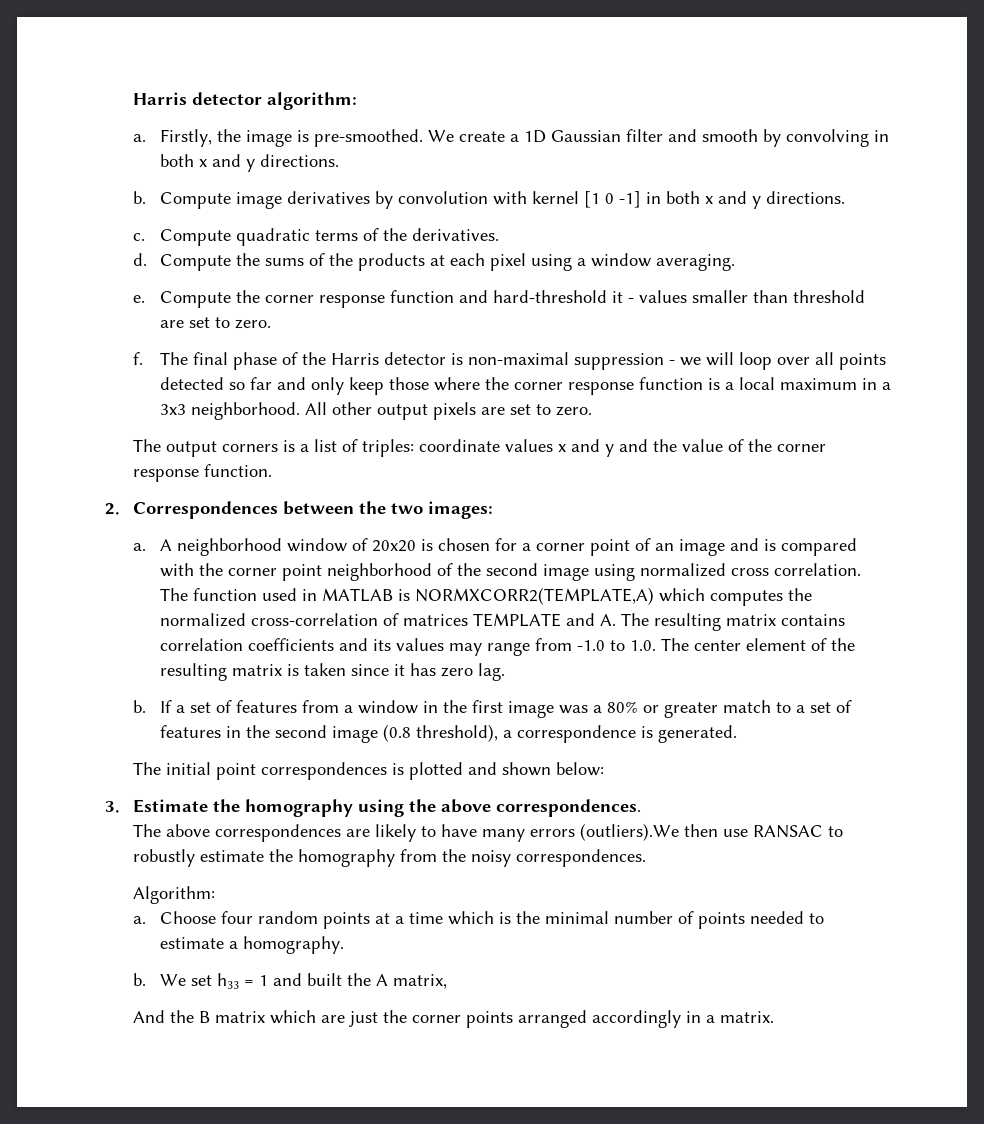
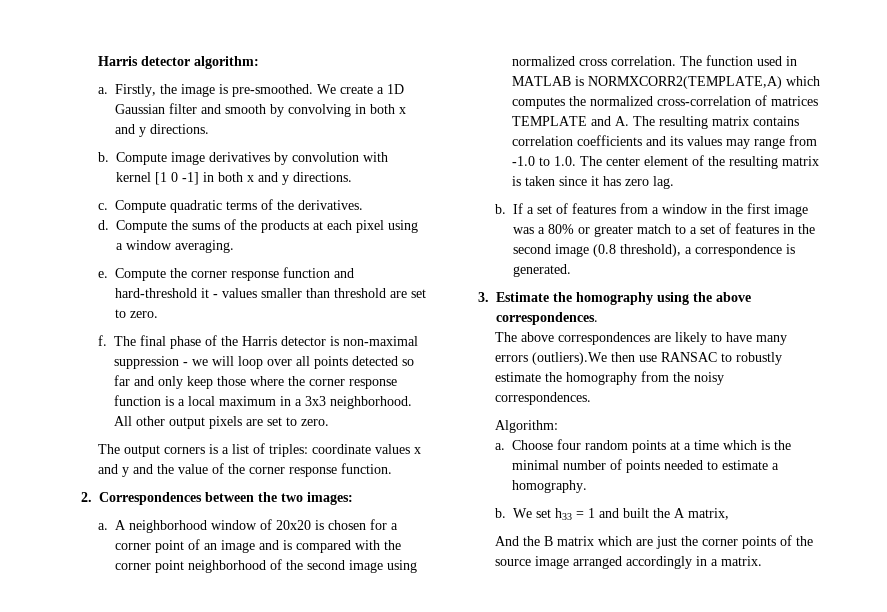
[132,762,604,780] // The initial point correspondences is plotted and shown below: -> (571, 270) none
(513, 1019) none -> [779,535,813,546] [494,556,569,569] of the source image

